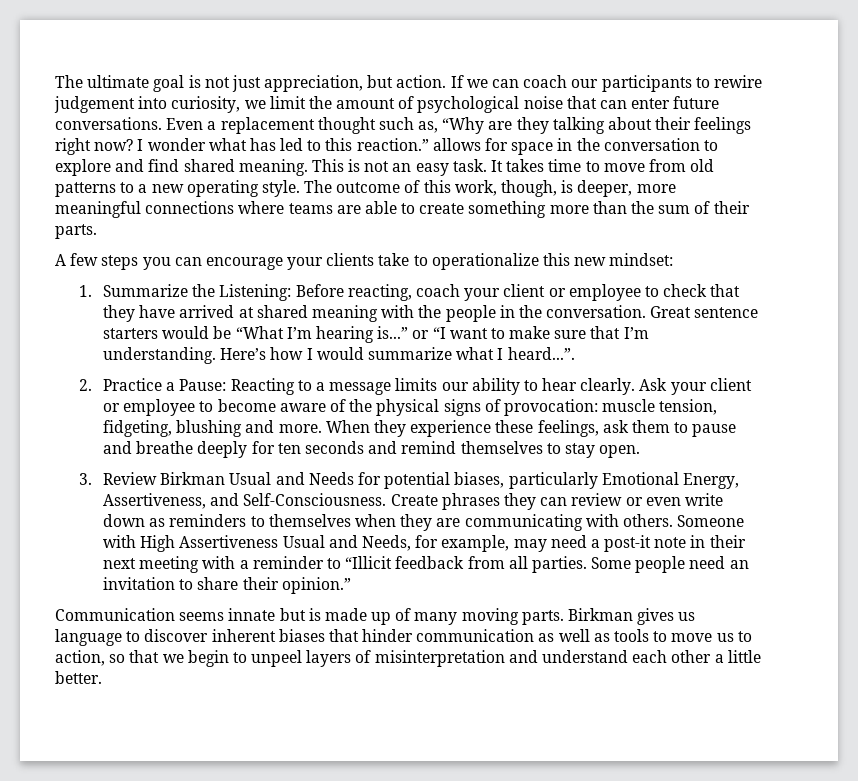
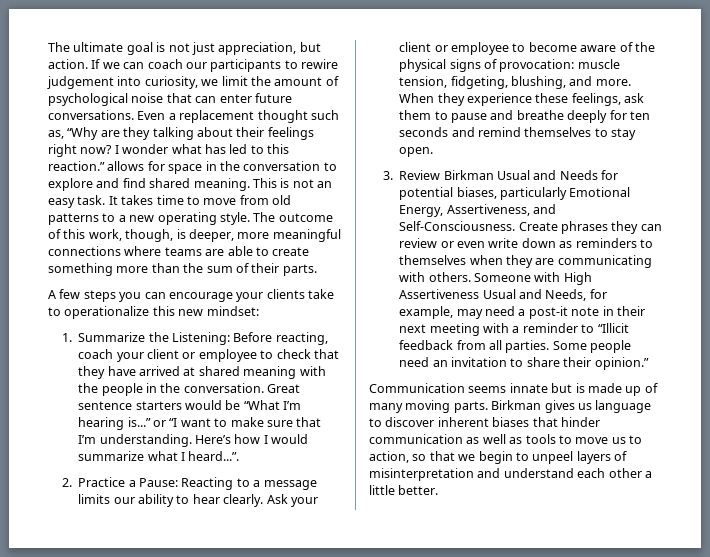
[176,420,243,437] blushing -> [511,76,567,89] blushing,

